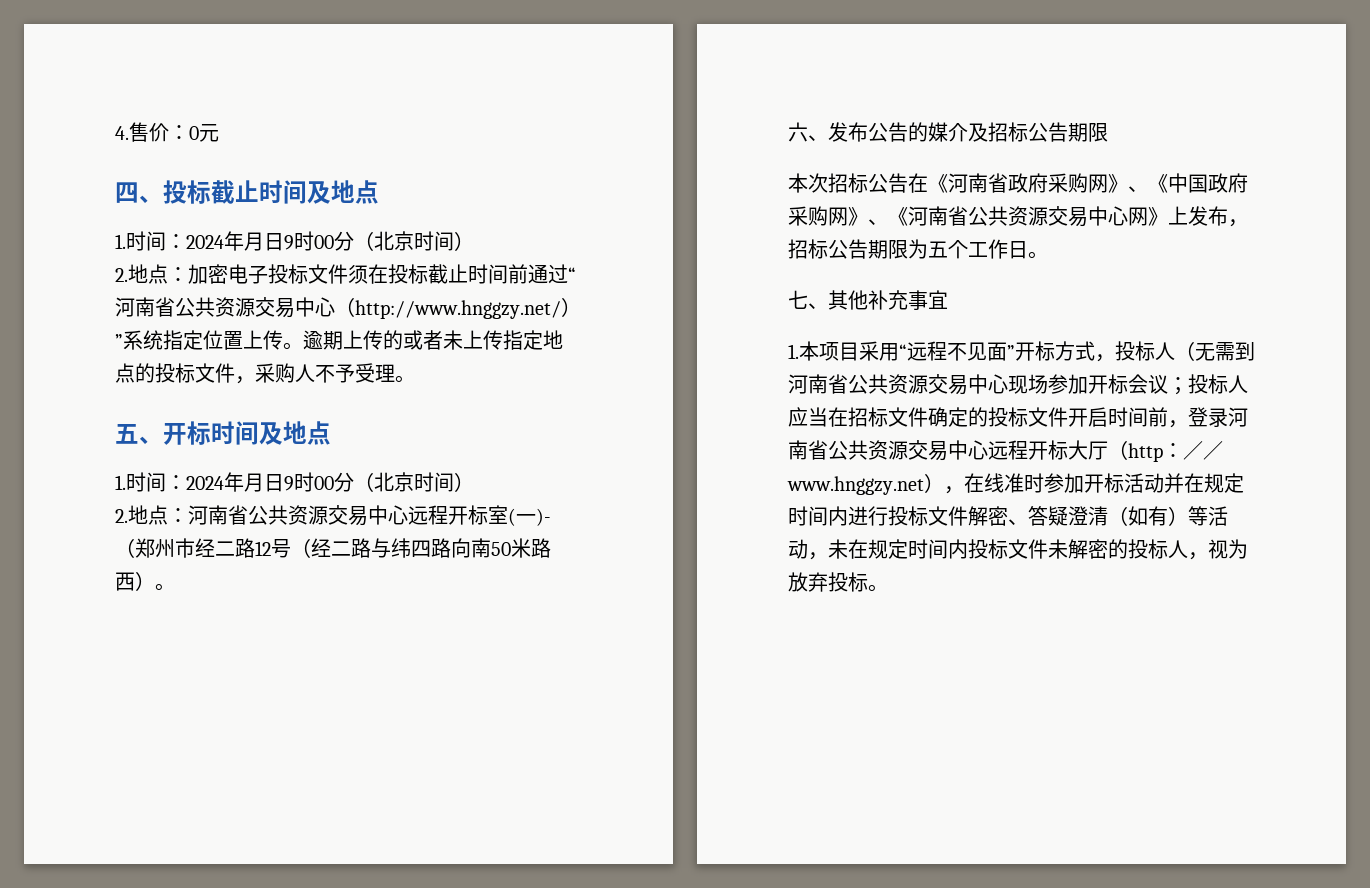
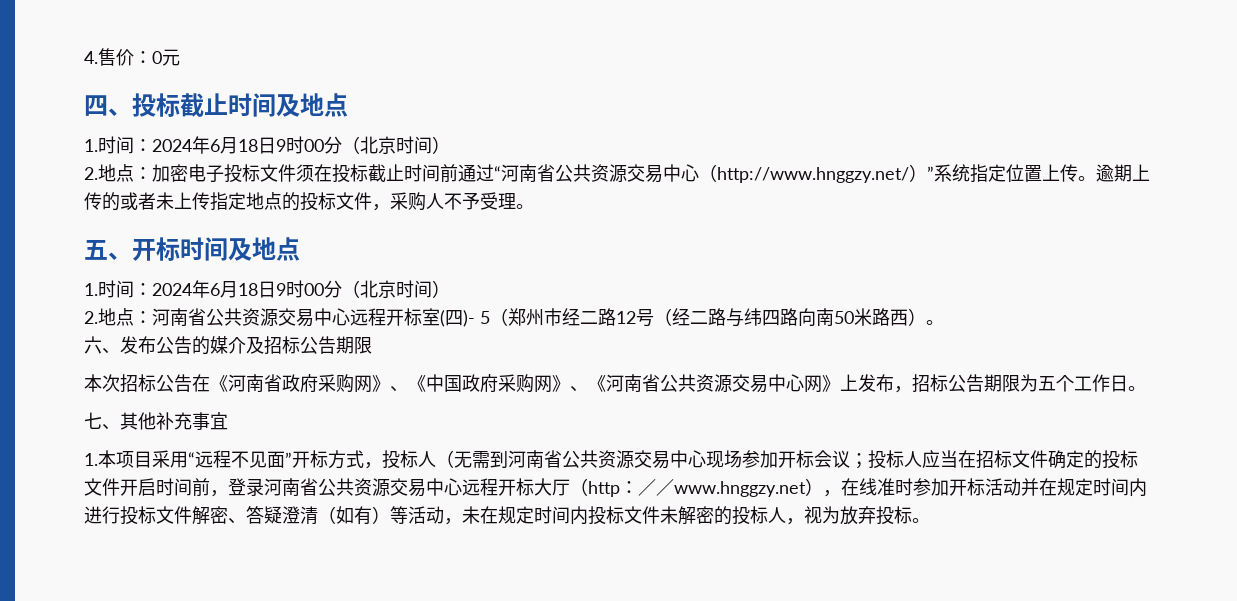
[244,232,264,251] 月 -> [210,137,258,154] 6月18
[244,473,264,492] 月 -> [210,281,258,298] 6月18
[516,508,551,526] 一)- -> [445,310,490,327] 四)- 5

